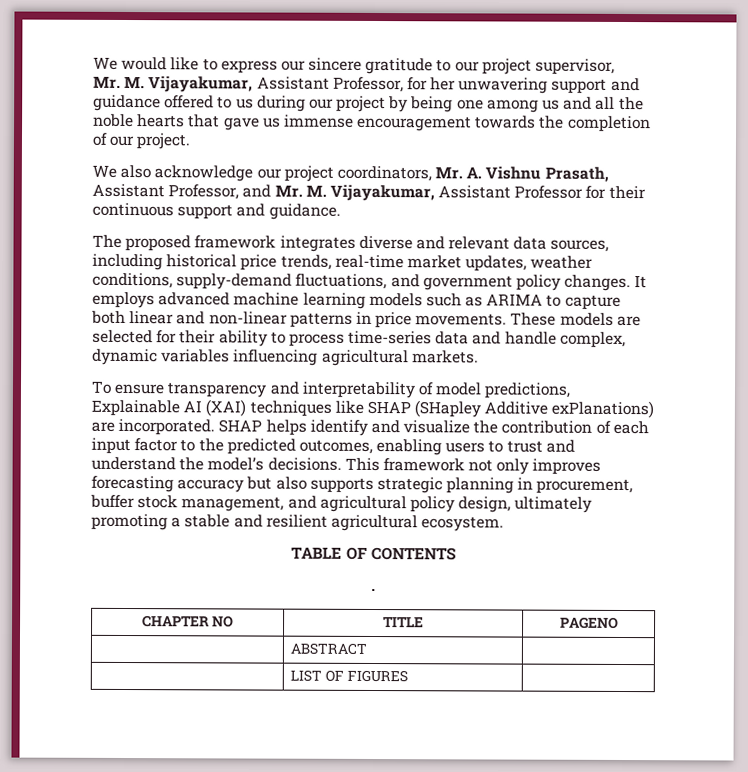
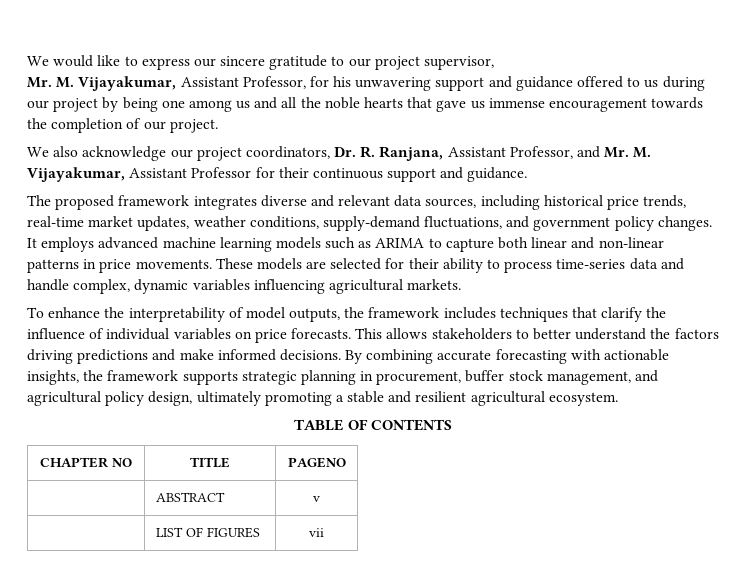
[430,77,457,91] her -> [333,76,352,87] his
[435,166,609,182] Mr. A. Vishnu Prasath, -> [334,146,444,161] Dr. R. Ranjana,
[114,381,572,399] [91,399,655,419] [91,418,649,436] [91,437,575,456] [91,456,602,475] [91,475,307,493] ensure transparency and interpretability of model predictions, Explainable AI (XAI) techniques like SHAP (SHapley Additive exPlanations) are incorporated. SHAP helps identify and visualize the contribution of each input factor to the predicted outcomes, enabling users to trust and understand the model’s decisions. This framework not only improves forecasting accuracy but also -> [48,307,667,322] [27,328,719,343] [27,349,670,364] [27,370,179,385] enhance the interpretability of model outputs, the framework includes techniques that clarify the influence of individual variables on price forecasts. This allows stakeholders to better understand the factors driving predictions and make informed decisions. By combining accurate forecasting with actionable insights, the framework
[371,588,376,592] // . -> (452, 425) none
(367, 648) none -> [313,496,320,502] v
(408, 676) none -> [309,528,324,537] vii

